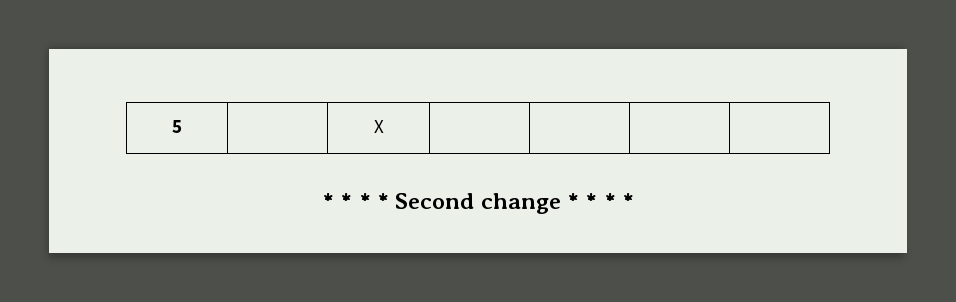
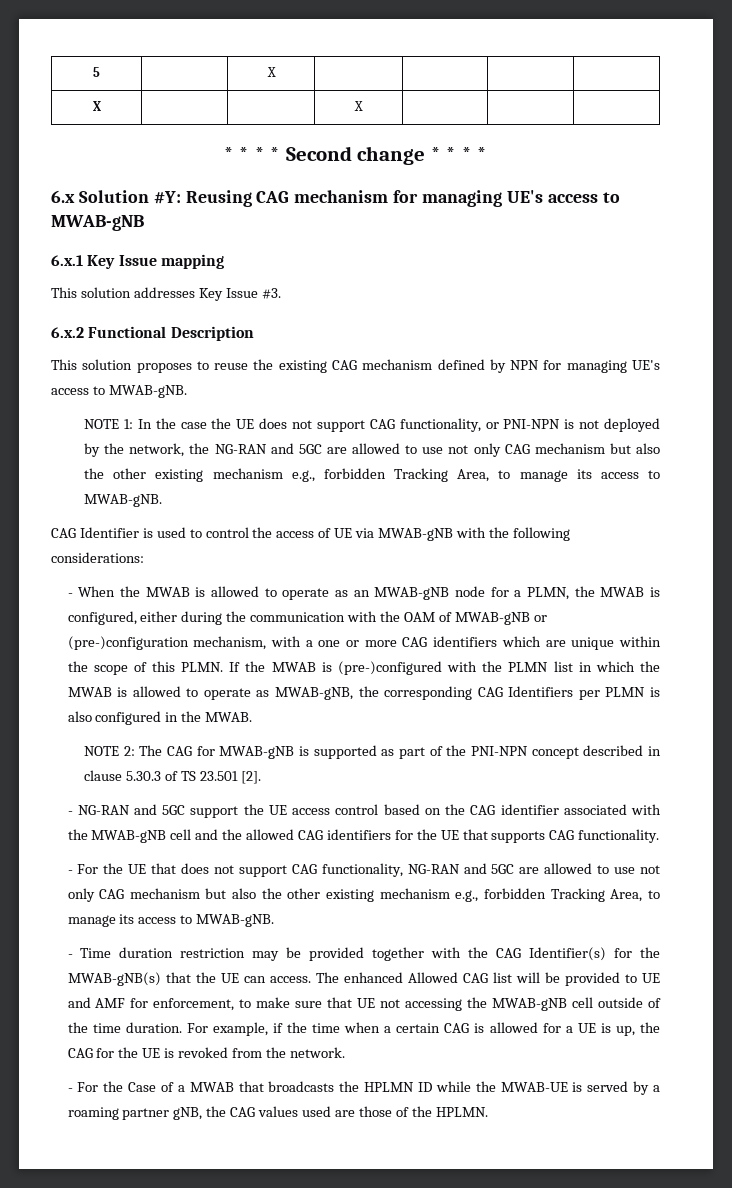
(384, 126) none -> [92,101,101,111] [354,101,363,111] // X | | | X | | |
(635, 201) none -> [51,190,620,207] [51,215,144,231] [51,254,224,269] [51,287,281,301] [51,326,254,341] [51,359,660,373] [51,385,187,398] [84,418,660,432] [84,443,660,457] [84,468,660,482] [84,494,163,507] [51,527,570,541] [51,552,144,563] [67,586,660,600] [67,611,547,625] [67,636,661,650] [67,661,661,675] [67,686,660,700] [67,711,253,725] [84,745,661,759] [84,770,261,784] [67,804,661,818] [67,829,660,843] [67,863,660,877] [67,888,661,902] [67,914,275,927] [67,947,660,961] [67,972,660,986] [67,997,661,1011] [67,1022,660,1036] [67,1047,345,1058] [67,1081,660,1095] [67,1106,488,1120] // 6.x Solution #Y: Reusing CAG mechanism for managing UE's access to MWAB-gNB // 6.x.1 Key Issue mapping // This solution addresses Key Issue #3. // 6.x.2 Functional Description // This solution proposes to reuse the existing CAG mechanism defined by NPN for managing UE's access to MWAB-gNB. // NOTE 1: In the case the UE does not support CAG functionality, or PNI-NPN is not deployed by the network, the NG-RAN and 5GC are allowed to use not only CAG mechanism but also the other existing mechanism e.g., forbidden Tracking Area, to manage its access to MWAB-gNB. // CAG Identifier is used to control the access of UE via MWAB-gNB with the following considerations: // - When the MWAB is allowed to operate as an MWAB-gNB node for a PLMN, the MWAB is configured, either during the communication with the OAM of MWAB-gNB or (pre-)configuration mechanism, with a one or more CAG identifiers which are unique within the scope of this PLMN. If the MWAB is (pre-)configured with the PLMN list in which the MWAB is allowed to operate as MWAB-gNB, the corresponding CAG Identifiers per PLMN is also configured in the MWAB. // NOTE 2: The CAG for MWAB-gNB is supported as part of the PNI-NPN concept described in clause 5.30.3 of TS 23.501 [2]. // - NG-RAN and 5GC support the UE access control based on the CAG identifier associated with the MWAB-gNB cell and the allowed CAG identifiers for the UE that supports CAG functionality. // - For the UE that does not support CAG functionality, NG-RAN and 5GC are allowed to use not only CAG mechanism but also the other existing mechanism e.g., forbidden Tracking Area, to manage its access to MWAB-gNB. // - Time duration restriction may be provided together with the CAG Identifier(s) for the MWAB-gNB(s) that the UE can access. The enhanced Allowed CAG list will be provided to UE and AMF for enforcement, to make sure that UE not accessing the MWAB-gNB cell outside of the time duration. For example, if the time when a certain CAG is allowed for a UE is up, the CAG for the UE is revoked from the network. // - For the Case of a MWAB that broadcasts the HPLMN ID while the MWAB-UE is served by a roaming partner gNB, the CAG values used are those of the HPLMN.

